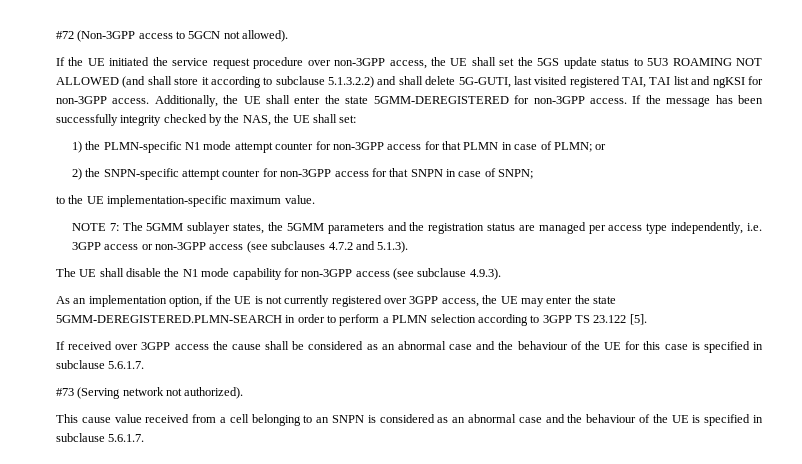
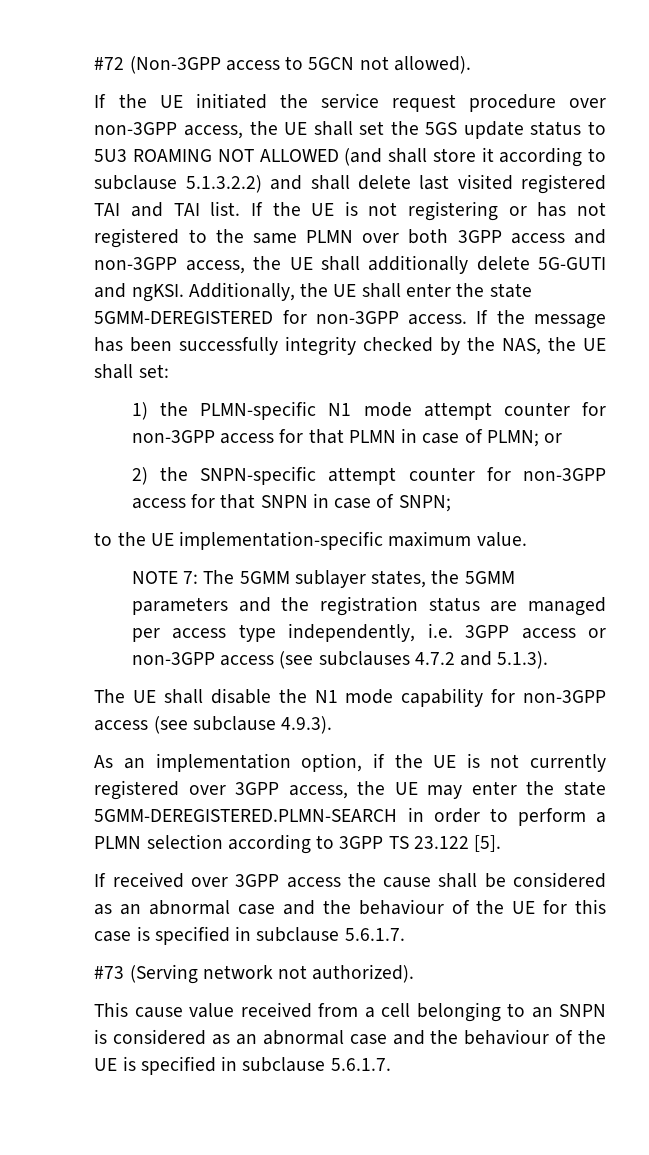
[458,77,511,88] 5G-GUTI, -> (411, 182) none
[622,76,764,88] [55,96,150,104] TAI, TAI list and ngKSI for non-3GPP access. -> [94,201,606,221] [94,228,607,248] [94,255,606,274] [94,283,184,302] TAI and TAI list. If the UE is not registering or has not registered to the same PLMN over both 3GPP access and non-3GPP access, the UE shall additionally delete 5G-GUTI and ngKSI.

